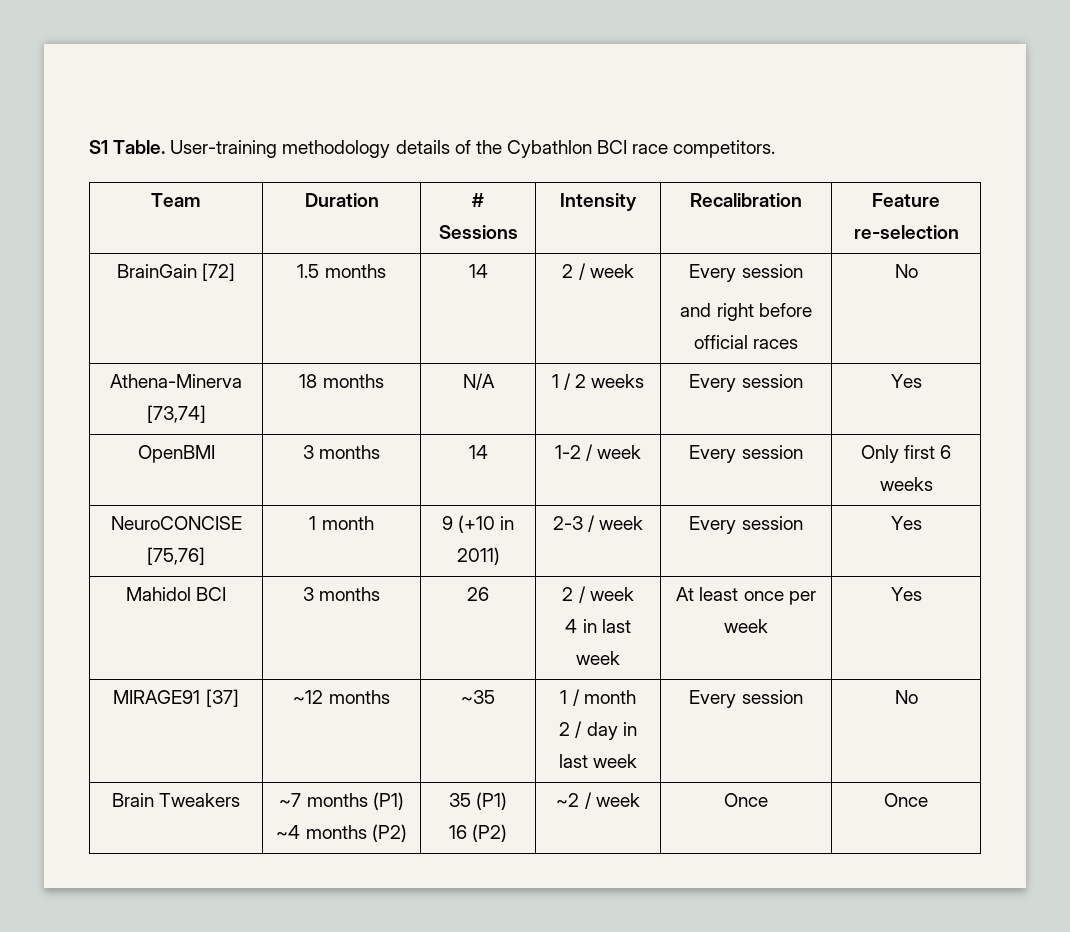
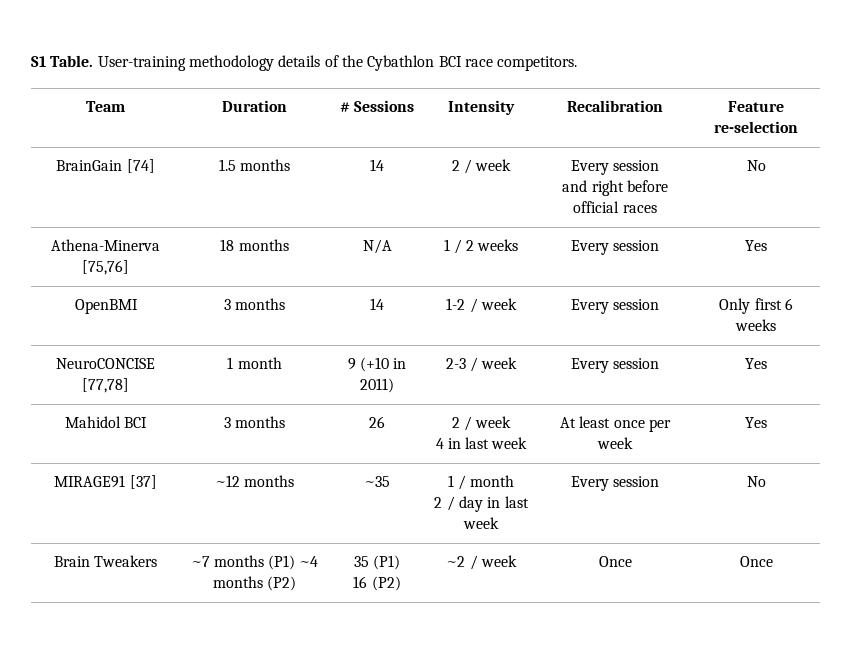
[202,263,236,281] [72] -> [126,159,155,173] [74]
[146,405,206,423] [73,74] -> [82,260,129,275] [75,76]
[147,547,205,565] [75,76] -> [82,378,129,393] [77,78]

